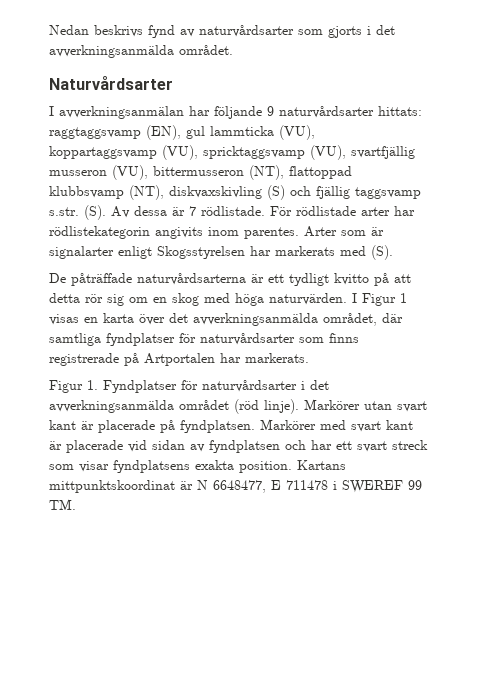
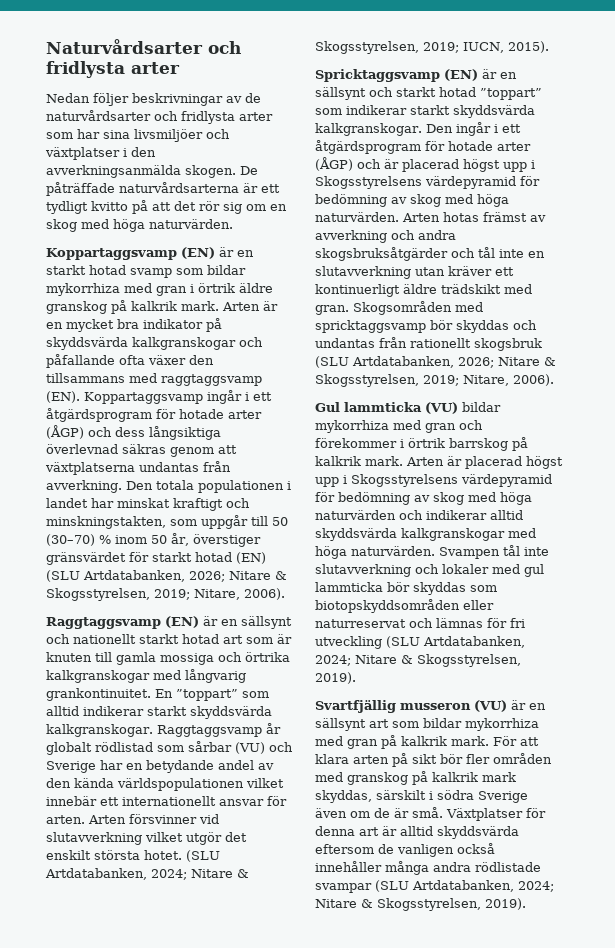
[49,25,395,38] [49,45,233,58] [49,76,173,90] [49,106,422,119] [49,125,315,140] [49,145,415,160] [49,165,352,180] [49,185,421,200] [49,205,415,220] [49,226,384,239] [49,245,393,260] Nedan beskrivs fynd av naturvårdsarter som gjorts i det avverkningsanmälda området. // Naturvårdsarter // I avverkningsanmälan har följande 9 naturvårdsarter hittats: raggtaggsvamp (EN), gul lammticka (VU), koppartaggsvamp (VU), spricktaggsvamp (VU), svartfjällig musseron (VU), bittermusseron (NT), flattoppad klubbsvamp (NT), diskvaxskivling (S) och fjällig taggsvamp s.str. (S). Av dessa är 7 rödlistade. För rödlistade arter har rödlistekategorin angivits inom parentes. Arter som är signalarter enligt Skogsstyrelsen har markerats med (S). // -> [46,39,241,54] [46,61,180,78] [46,93,261,106] [46,110,273,124] [46,129,230,142] [45,147,156,160] [46,165,236,178] Naturvårdsarter och fridlysta arter // Nedan följer beskrivningar av de naturvårdsarter och fridlysta arter som har sina livsmiljöer och växtplatser i den avverkningsanmälda skogen.
[49,293,80,303] detta -> [174,201,196,211] det
[352,293,407,306] [49,313,403,326] [49,333,359,346] [49,353,309,366] [49,380,329,393] [49,399,427,414] [49,419,413,433] [49,440,428,453] [49,460,346,473] [49,480,422,493] [49,499,76,510] I Figur 1 visas en karta över det avverkningsanmälda området, där samtliga fyndplatser för naturvårdsarter som finns registrerade på Artportalen har markerats. // Figur 1. Fyndplatser för naturvårdsarter i det avverkningsanmälda området (röd linje). Markörer utan svart kant är placerade på fyndplatsen. Markörer med svart kant är placerade vid sidan av fyndplatsen och har ett svart streck som visar fyndplatsens exakta position. Kartans mittpunktskoordinat är N 6648477, E 711478 i SWEREF 99 TM. -> [46,247,254,260] [46,265,246,278] [46,283,273,296] [46,300,278,314] [46,318,222,332] [46,337,263,350] [46,354,214,368] [46,373,262,386] [46,390,272,404] [46,408,262,422] [46,425,221,440] [46,444,237,457] [45,461,231,475] [46,480,291,493] [46,498,250,511] [46,515,288,529] [46,533,261,547] [46,552,266,565] [46,570,287,582] [46,588,285,601] [46,616,292,629] [46,634,292,644] [46,652,290,665] [46,669,246,683] [46,688,269,701] [46,706,272,719] [46,723,281,737] [46,741,293,755] [46,760,274,773] [46,778,284,791] [46,796,287,806] [46,814,219,824] [46,832,247,845] [46,850,220,862] [45,868,249,880] [315,41,549,54] [315,69,517,82] [315,87,542,100] [315,105,535,118] [315,122,521,136] [315,140,531,154] [315,157,535,172] [315,176,540,189] [315,194,509,207] [315,212,546,222] [315,230,456,243] [315,247,545,261] [315,266,514,279] [315,284,532,297] [315,301,483,315] [315,320,537,333] [315,337,542,351] [315,356,556,368] [315,374,554,387] [315,402,501,414] [315,420,483,433] [315,437,528,451] [315,456,563,469] [315,474,552,487] [315,492,532,505] [315,510,523,520] [315,528,536,541] [315,545,549,559] [315,564,544,577] [315,582,497,595] [315,599,494,613] [315,618,525,628] [315,636,525,649] [315,654,521,667] [315,672,356,684] [315,700,546,713] [315,718,539,731] [315,735,539,749] [315,753,552,767] [315,771,516,785] [315,790,528,803] [315,807,546,821] [315,826,519,839] [315,843,495,857] [315,861,541,875] [315,880,554,893] [315,898,526,911] // Koppartaggsvamp (EN) är en starkt hotad svamp som bildar mykorrhiza med gran i örtrik äldre granskog på kalkrik mark. Arten är en mycket bra indikator på skyddsvärda kalkgranskogar och påfallande ofta växer den tillsammans med raggtaggsvamp (EN). Koppartaggsvamp ingår i ett åtgärdsprogram för hotade arter (ÅGP) och dess långsiktiga överlevnad säkras genom att växtplatserna undantas från avverkning. Den totala populationen i landet har minskat kraftigt och minskningstakten, som uppgår till 50 (30–70) % inom 50 år, överstiger gränsvärdet för starkt hotad (EN) (SLU Artdatabanken, 2026; Nitare & Skogsstyrelsen, 2019; Nitare, 2006). // Raggtaggsvamp (EN) är en sällsynt och nationellt starkt hotad art som är knuten till gamla mossiga och örtrika kalkgranskogar med långvarig grankontinuitet. En ”toppart” som alltid indikerar starkt skyddsvärda kalkgranskogar. Raggtaggsvamp år globalt rödlistad som sårbar (VU) och Sverige har en betydande andel av den kända världspopulationen vilket innebär ett internationellt ansvar för arten. Arten försvinner vid slutavverkning vilket utgör det enskilt största hotet. (SLU Artdatabanken, 2024; Nitare & Skogsstyrelsen, 2019; IUCN, 2015). // Spricktaggsvamp (EN) är en sällsynt och starkt hotad ”toppart” som indikerar starkt skyddsvärda kalkgranskogar. Den ingår i ett åtgärdsprogram för hotade arter (ÅGP) och är placerad högst upp i Skogsstyrelsens värdepyramid för bedömning av skog med höga naturvärden. Arten hotas främst av avverkning och andra skogsbruksåtgärder och tål inte en slutavverkning utan kräver ett kontinuerligt äldre trädskikt med gran. Skogsområden med spricktaggsvamp bör skyddas och undantas från rationellt skogsbruk (SLU Artdatabanken, 2026; Nitare & Skogsstyrelsen, 2019; Nitare, 2006). // Gul lammticka (VU) bildar mykorrhiza med gran och förekommer i örtrik barrskog på kalkrik mark. Arten är placerad högst upp i Skogsstyrelsens värdepyramid för bedömning av skog med höga naturvärden och indikerar alltid skyddsvärda kalkgranskogar med höga naturvärden. Svampen tål inte slutavverkning och lokaler med gul lammticka bör skyddas som biotopskyddsområden eller naturreservat och lämnas för fri utveckling (SLU Artdatabanken, 2024; Nitare & Skogsstyrelsen, 2019). // Svartfjällig musseron (VU) är en sällsynt art som bildar mykorrhiza med gran på kalkrik mark. För att klara arten på sikt bör fler områden med granskog på kalkrik mark skyddas, särskilt i södra Sverige även om de är små. Växtplatser för denna art är alltid skyddsvärda eftersom de vanligen också innehåller många andra rödlistade svampar (SLU Artdatabanken, 2024; Nitare & Skogsstyrelsen, 2019).

